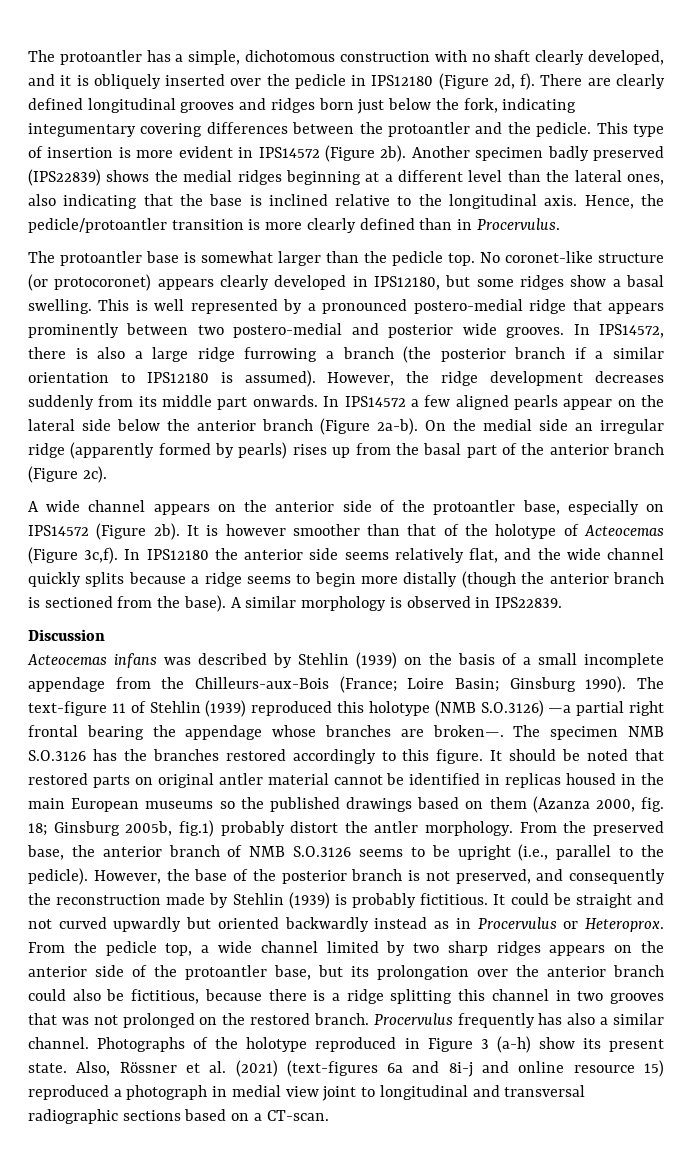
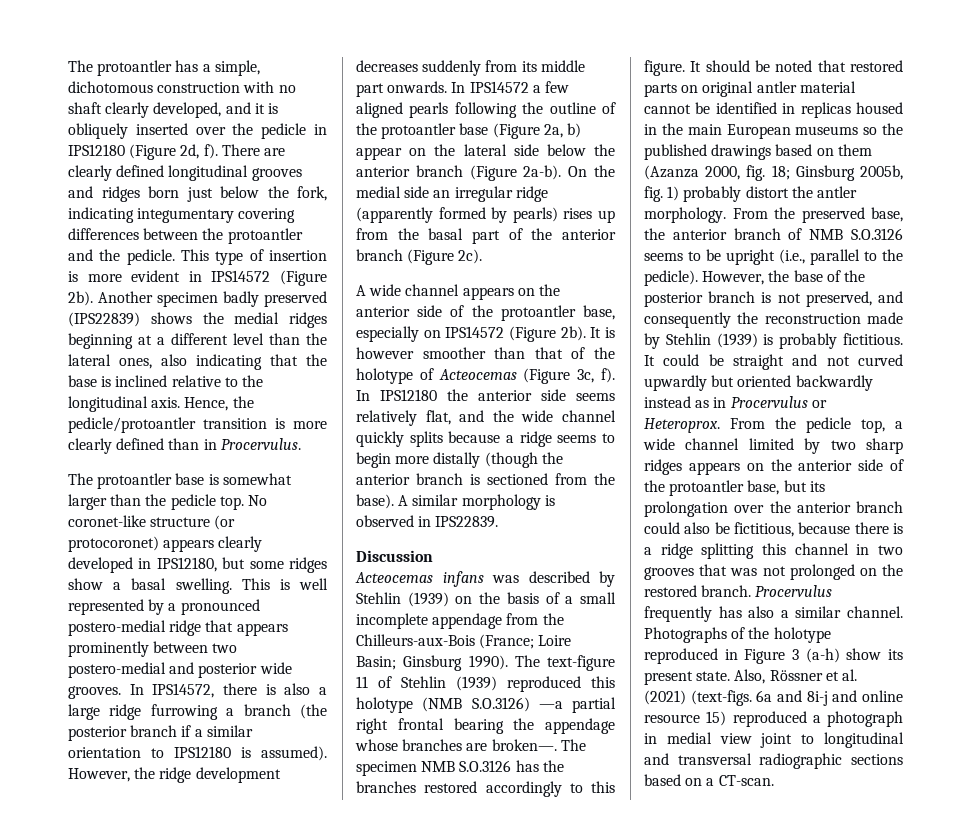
(558, 402) none -> [454,102,616,118] [356,123,581,139] following the outline of the protoantler base (Figure 2a, b)
[84,547,119,564] 3c,f). -> [577,368,615,383] 3c, f).
[178,820,214,837] fig.1) -> [644,186,680,202] fig. 1)
[286,1060,378,1077] (text-figures -> [690,690,752,706] (text-figs.

